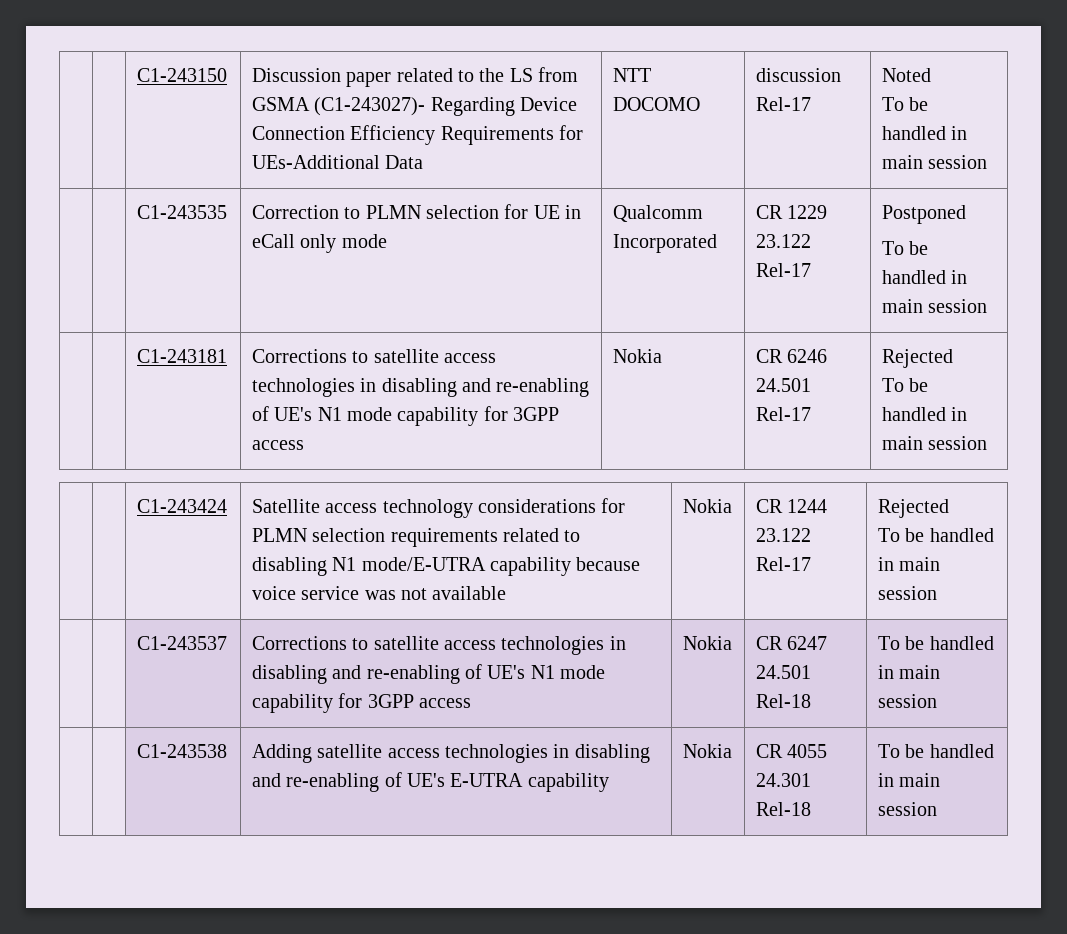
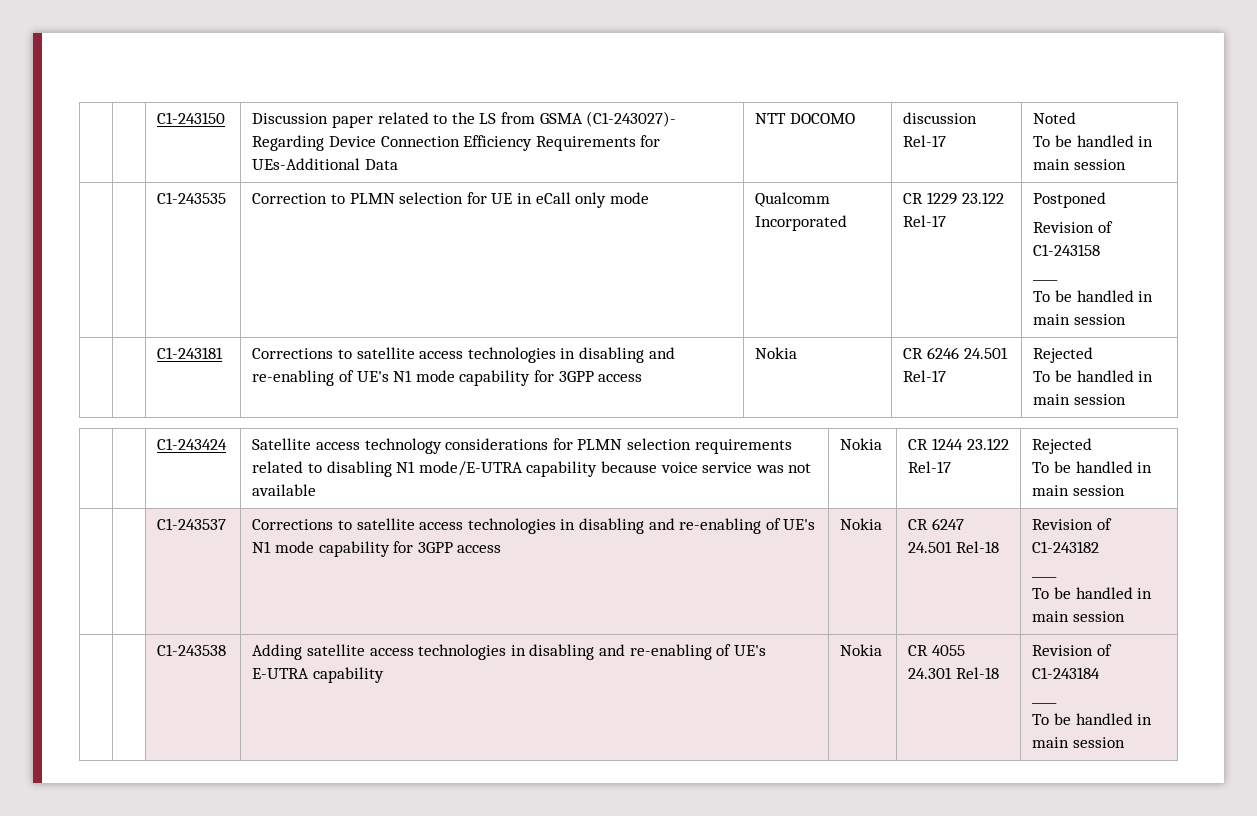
(966, 214) none -> [1033,221,1113,233] [1033,244,1101,256] [1033,279,1059,281] // Revision of C1-243158 // ____
(811, 701) none -> [1032,518,1112,530] [1032,541,1100,553] [1032,576,1058,578] Revision of C1-243182 // ____ //
(811, 809) none -> [1032,644,1112,656] [1032,667,1101,679] [1032,702,1058,704] Revision of C1-243184 // ____ //

